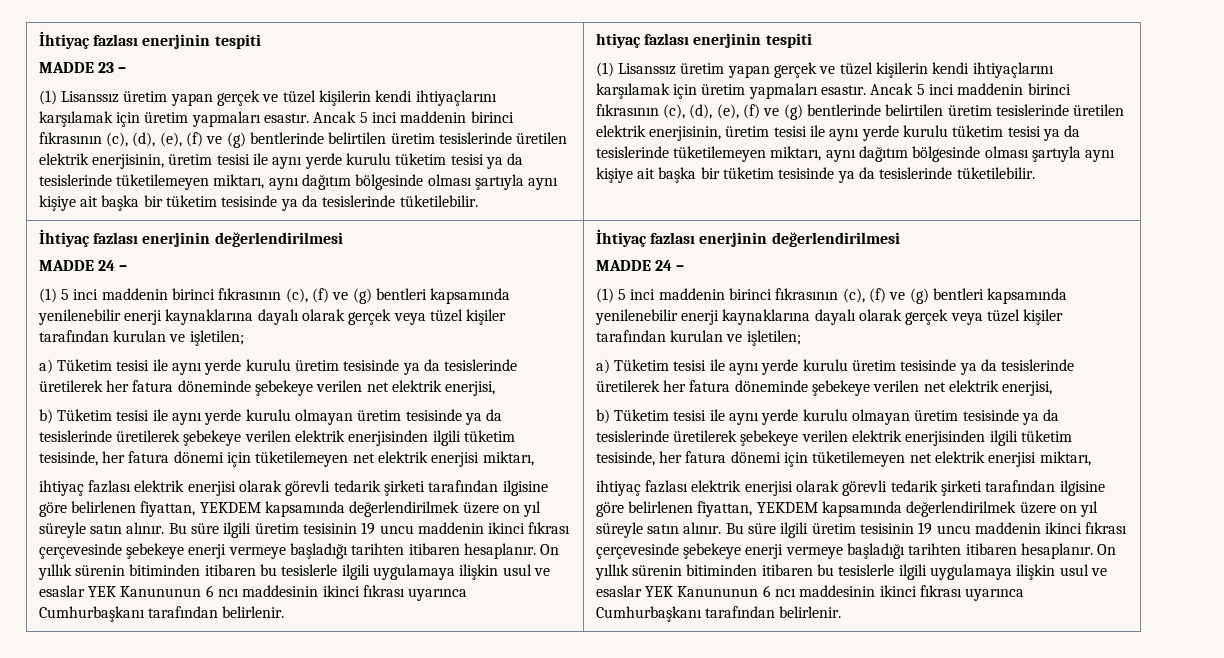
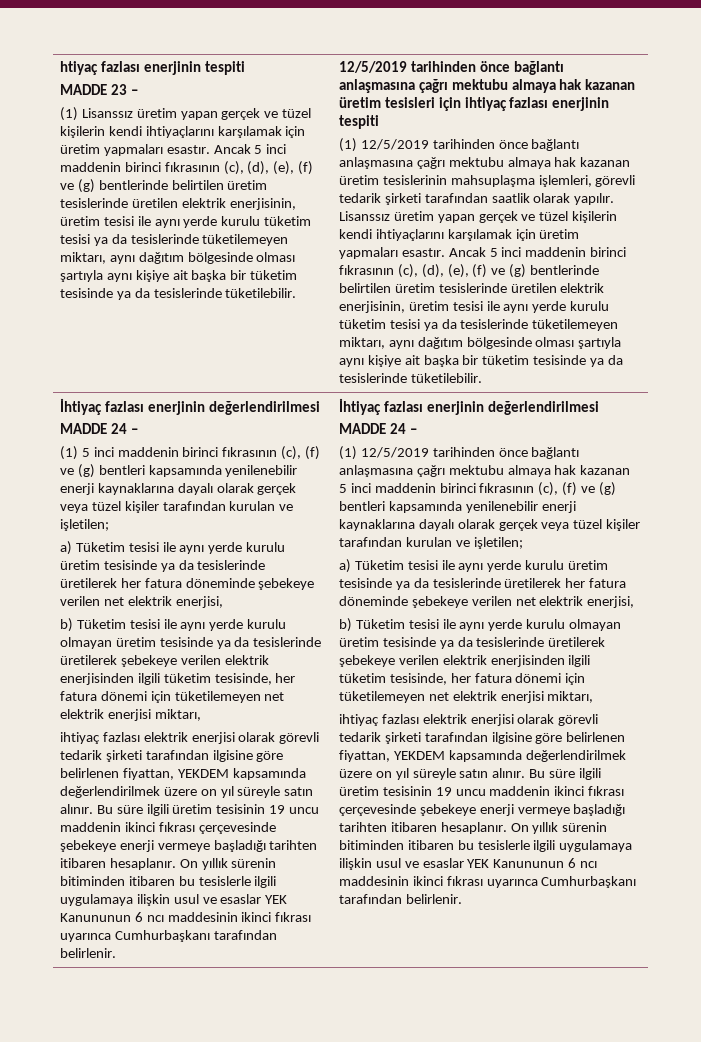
[38,31,90,49] İhtiyaç -> [59,61,98,75] htiyaç
[595,33,812,48] [595,62,614,77] htiyaç fazlası enerjinin tespiti // (1) -> [338,61,564,75] [338,79,636,93] [338,97,610,111] [338,115,379,129] [338,138,580,152] [338,157,631,169] [338,175,636,187] [338,193,615,205] 12/5/2019 tarihinden önce bağlantı anlaşmasına çağrı mektubu almaya hak kazanan üretim tesisleri için ihtiyaç fazlası enerjinin tespiti // (1) 12/5/2019 tarihinden önce bağlantı anlaşmasına çağrı mektubu almaya hak kazanan üretim tesislerinin mahsuplaşma işlemleri, görevli tedarik şirketi tarafından saatlik olarak yapılır.
(614, 295) none -> [360,447,580,459] [338,465,631,477] 12/5/2019 tarihinden önce bağlantı anlaşmasına çağrı mektubu almaya hak kazanan

